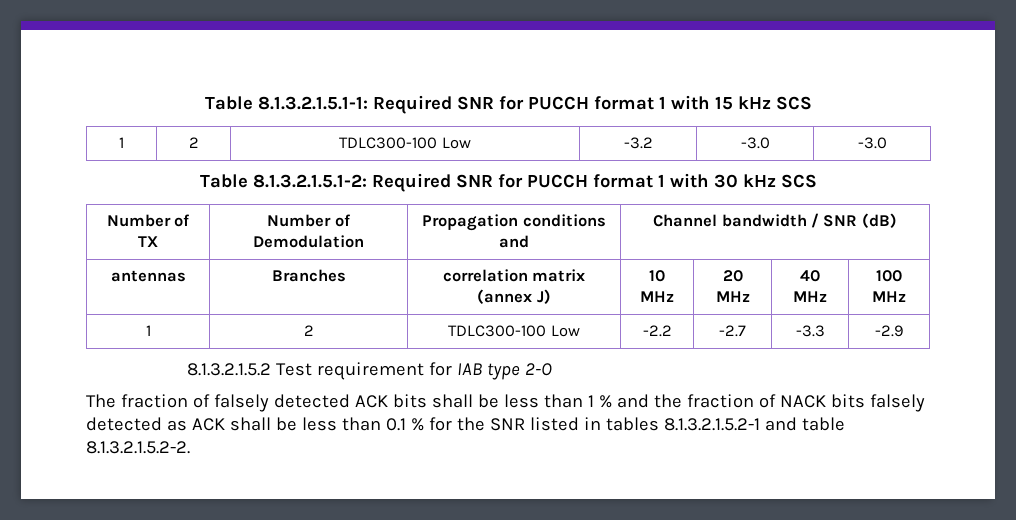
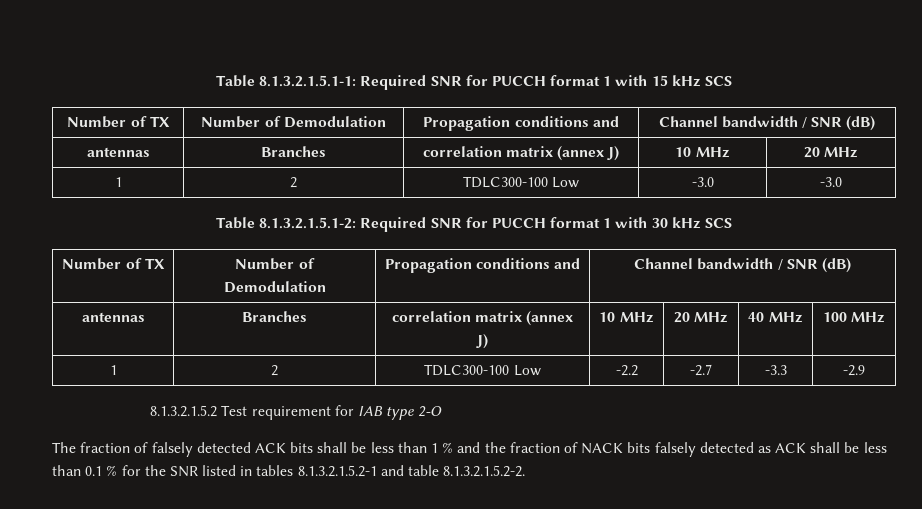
[119,137,124,148] [188,137,199,148] [339,137,471,149] [623,137,653,149] // 1 | 2 | TDLC300-100 Low | -3.2 -> [67,116,170,128] [201,116,386,128] [423,116,619,131] [658,116,876,131] [86,147,150,157] [261,146,326,157] [422,146,620,161] [675,147,730,158] [803,147,859,158] [114,177,122,187] [290,177,297,188] [462,176,580,188] // Number of TX | Number of Demodulation | Propagation conditions and | Channel bandwidth / SNR (dB) // antennas | Branches | correlation matrix (annex J) | 10 MHz | 20 MHz // 1 | 2 | TDLC300-100 Low

